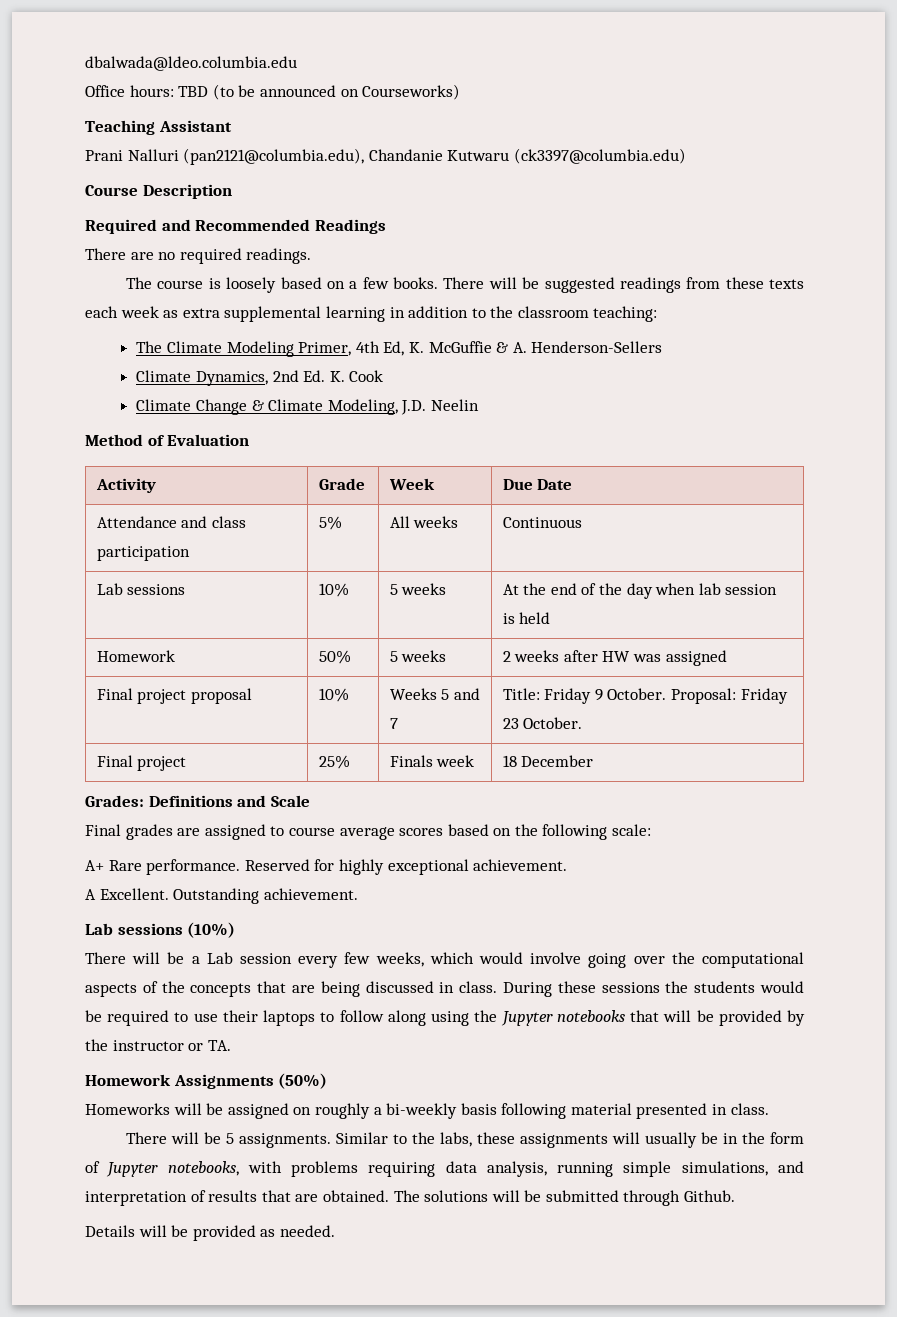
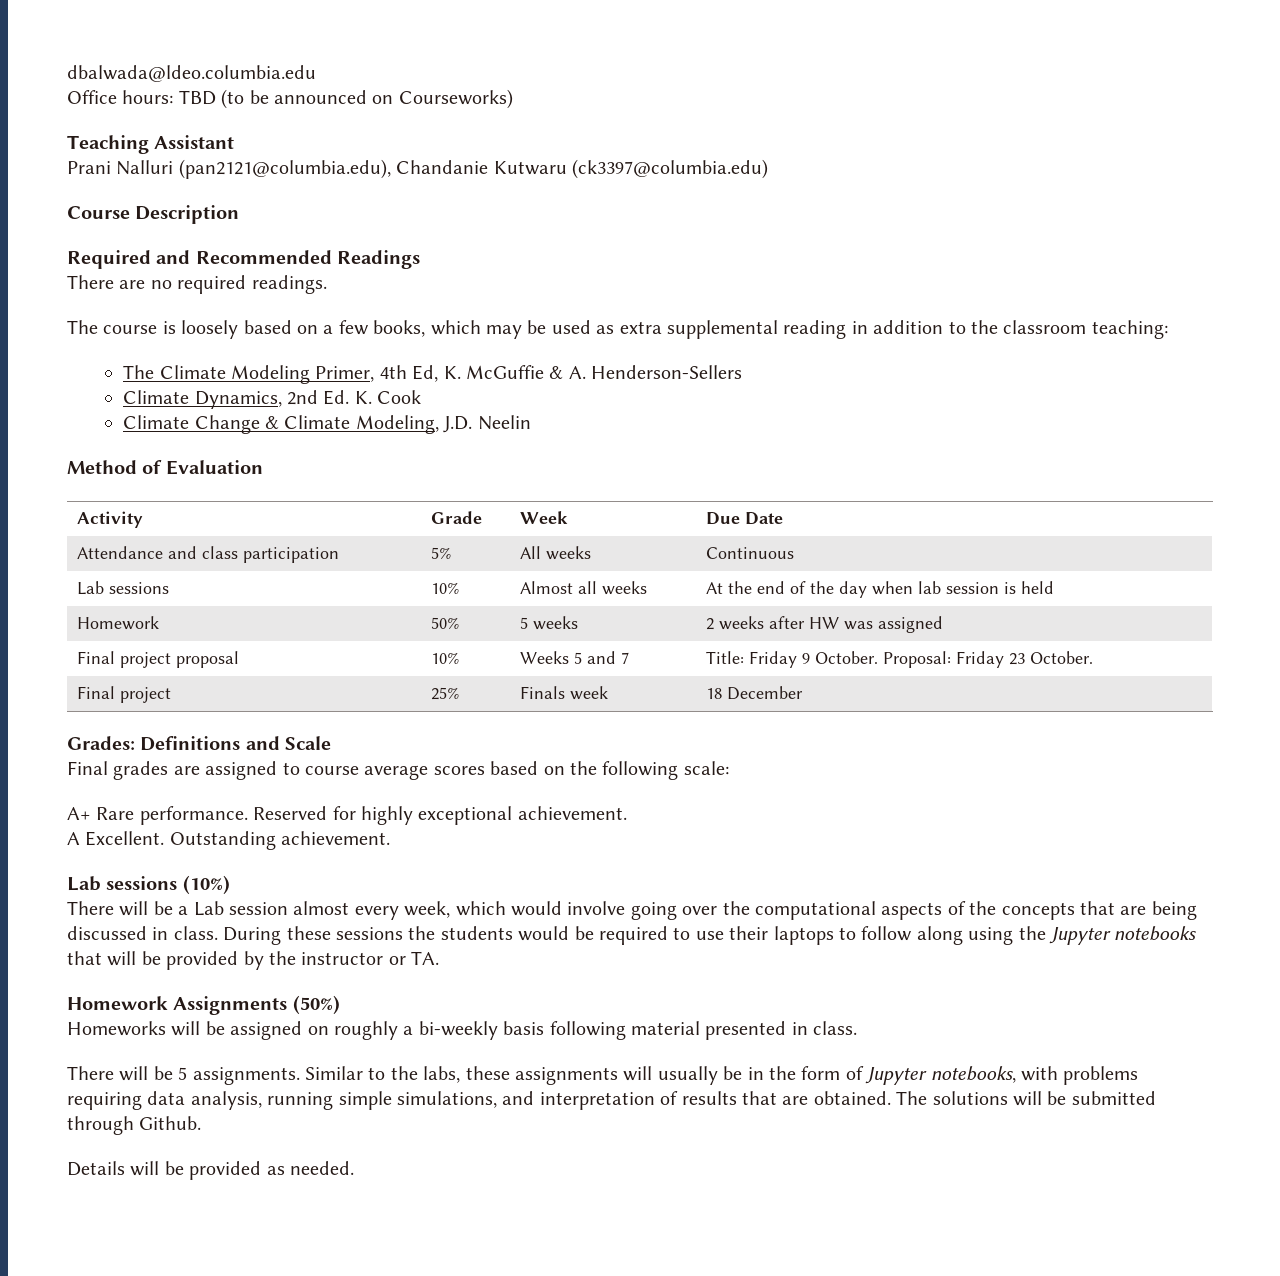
[393,277,804,293] [85,306,159,318] books. There will be suggested readings from these texts each week -> [373,320,591,339] books, which may be used
[325,306,385,322] learning -> [783,320,847,339] reading
[389,584,398,595] 5 -> [520,581,598,594] Almost all
[298,952,424,968] every few weeks, -> [293,901,451,920] almost every week,

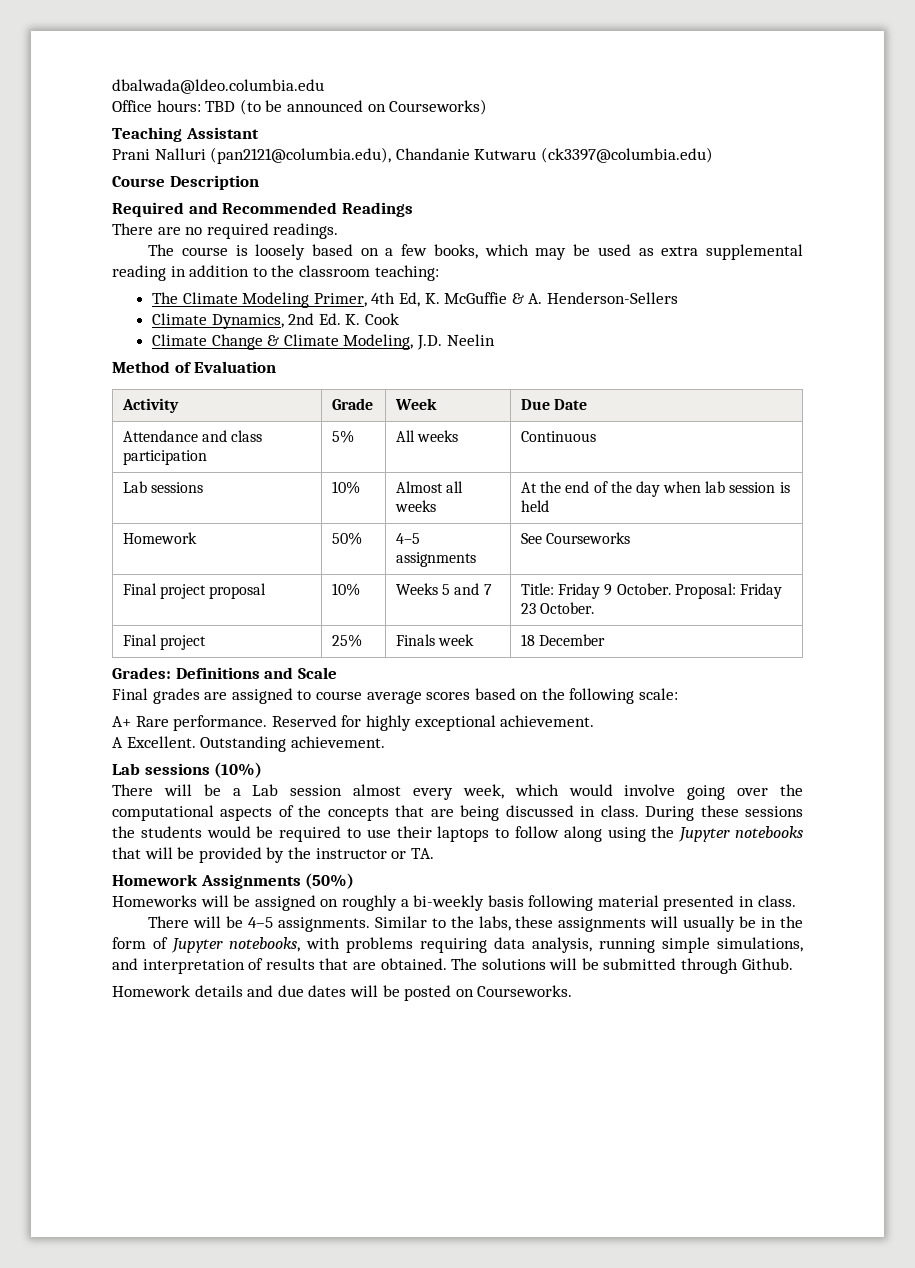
[520,616,579,630] [706,616,944,633] 5 weeks | 2 weeks after HW was assigned -> [395,533,420,544] [395,552,476,567] [520,532,631,544] 4–5 assignments | See Courseworks
[178,1067,188,1080] 5 -> [247,917,273,928] 4–5
[67,1161,354,1180] Details will be provided as needed. -> [112,985,573,1001] Homework details and due dates will be posted on Courseworks.

